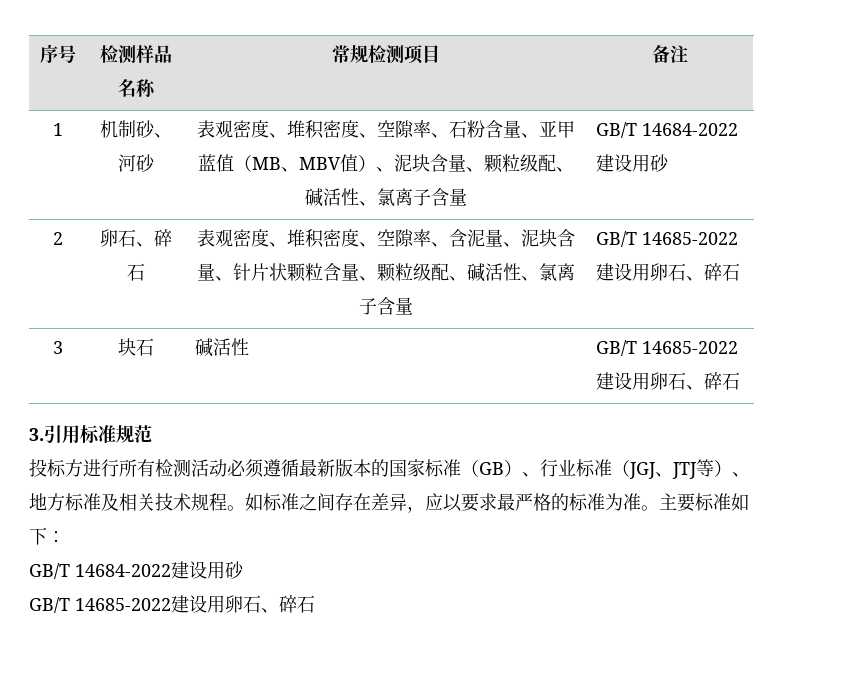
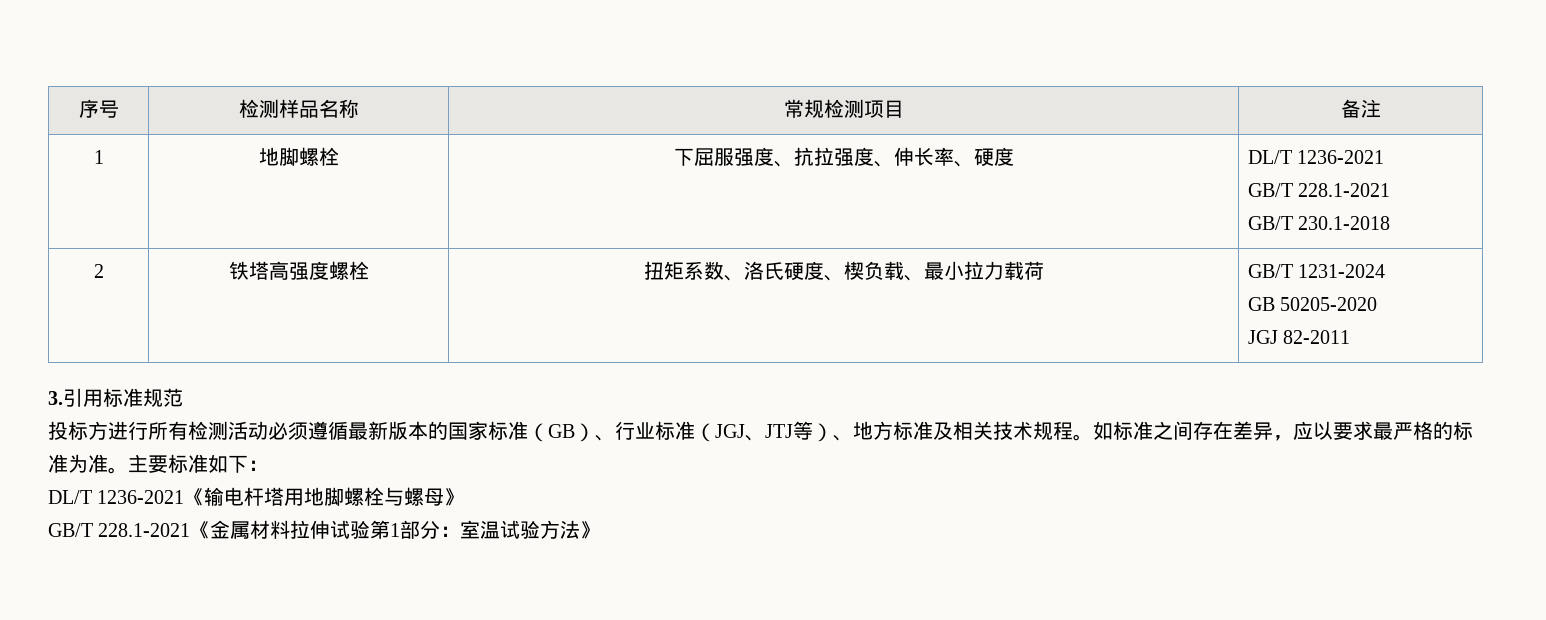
[100,120,172,138] [118,154,155,172] [197,120,575,139] [198,154,574,173] [304,188,467,207] [596,122,739,138] [596,154,670,172] [53,232,63,245] [100,229,172,247] [127,263,145,281] [197,229,575,248] [197,263,575,282] [358,297,413,315] [596,231,739,247] [596,263,741,281] [53,341,63,354] [118,338,154,356] [195,338,250,357] [596,340,739,356] [596,372,741,390] 机制砂、河砂 | 表观密度、堆积密度、空隙率、石粉含量、亚甲蓝值（MB、MBV值）、泥块含量、颗粒级配、碱活性、氯离子含量 | GB/T 14684-2022建设用砂 // 2 | 卵石、碎石 | 表观密度、堆积密度、空隙率、含泥量、泥块含量、针片状颗粒含量、颗粒级配、碱活性、氯离子含量 | GB/T 14685-2022建设用卵石、碎石 // 3 | 块石 | 碱活性 | GB/T 14685-2022建设用卵石、碎石 -> [258,147,339,166] [673,147,1014,167] [1247,150,1385,164] [1247,183,1391,197] [1247,216,1391,230] [93,264,104,278] [228,261,369,280] [643,261,1044,281] [1247,264,1386,278] [1247,297,1378,311] [1247,330,1351,344] 地脚螺栓 | 下屈服强度、抗拉强度、伸长率、硬度 | DL/T 1236-2021 // GB/T 228.1-2021 // GB/T 230.1-2018 // 2 | 铁塔高强度螺栓 | 扭矩系数、洛氏硬度、楔负载、最小拉力载荷 | GB/T 1231-2024 // GB 50205-2020 // JGJ 82-2011
[29,561,244,579] [29,595,315,613] GB/T 14684-2022建设用砂 // GB/T 14685-2022建设用卵石、碎石 -> [48,487,465,506] [48,520,601,539] DL/T 1236-2021《输电杆塔用地脚螺栓与螺母》 // GB/T 228.1-2021《金属材料拉伸试验第1部分：室温试验方法》

